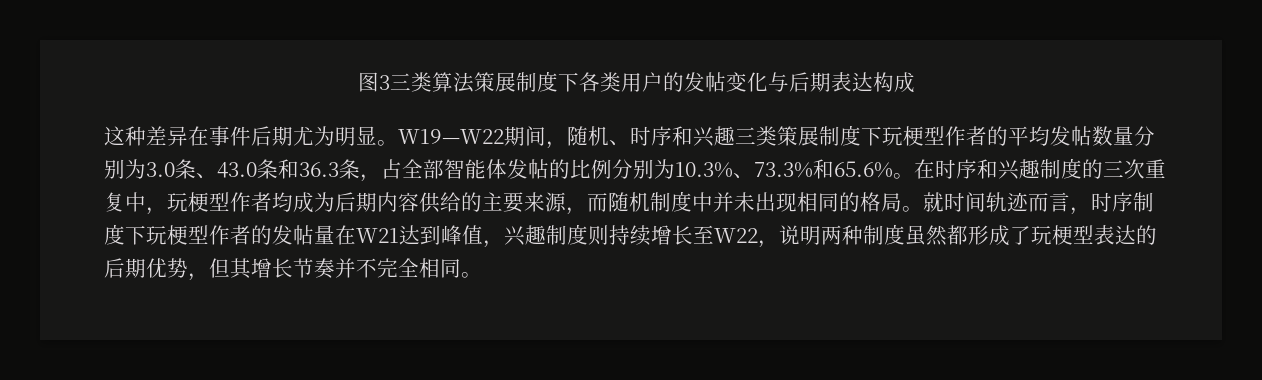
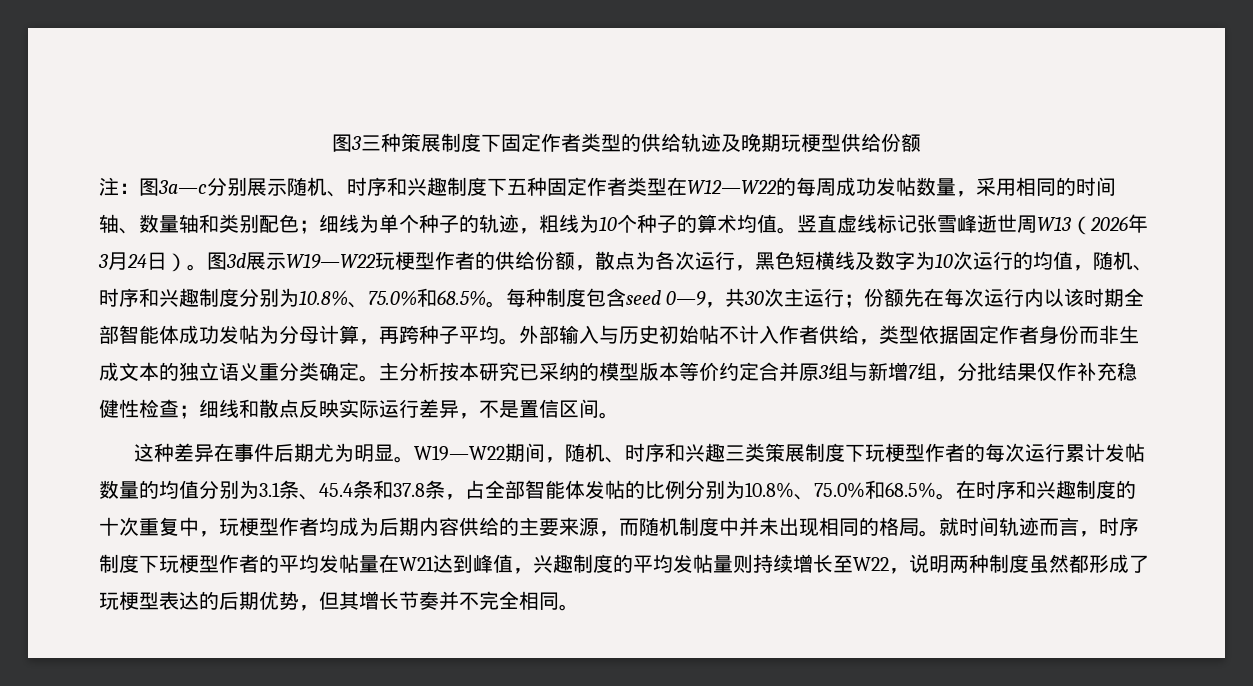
[410,71,915,93] 类算法策展制度下各类用户的发帖变化与后期表达构成 -> [381,133,921,153] [99,177,1116,197] [99,214,1148,235] [98,251,1153,272] [99,288,1145,308] [99,325,1139,345] [99,362,1137,382] [99,399,619,419] 种策展制度下固定作者类型的供给轨迹及晚期玩梗型供给份额 // 注：图3a—c分别展示随机、时序和兴趣制度下五种固定作者类型在W12—W22的每周成功发帖数量，采用相同的时间轴、数量轴和类别配色；细线为单个种子的轨迹，粗线为10个种子的算术均值。竖直虚线标记张雪峰逝世周W13（2026年3月24日）。图3d展示W19—W22玩梗型作者的供给份额，散点为各次运行，黑色短横线及数字为10次运行的均值，随机、时序和兴趣制度分别为10.8%、75.0%和68.5%。每种制度包含seed 0—9，共30次主运行；份额先在每次运行内以该时期全部智能体成功发帖为分母计算，再跨种子平均。外部输入与历史初始帖不计入作者供给，类型依据固定作者身份而非生成文本的独立语义重分类确定。主分析按本研究已采纳的模型版本等价约定合并原3组与新增7组，分批结果仅作补充稳健性检查；细线和散点反映实际运行差异，不是置信区间。
[1008,126,1155,146] [104,159,339,179] 平均发帖数量分别为3.0条、43.0条和36.3 -> [984,443,1145,462] [99,480,425,500] 每次运行累计发帖数量的均值分别为3.1条、45.4条和37.8
[675,159,893,179] 10.3%、73.3%和65.6% -> [745,480,936,500] 10.8%、75.0%和68.5%
[1103,160,1124,177] 三 -> [99,517,119,536] 十
(272, 235) none -> [279,554,319,573] 平均
(588, 234) none -> [613,554,733,573] 的平均发帖量

